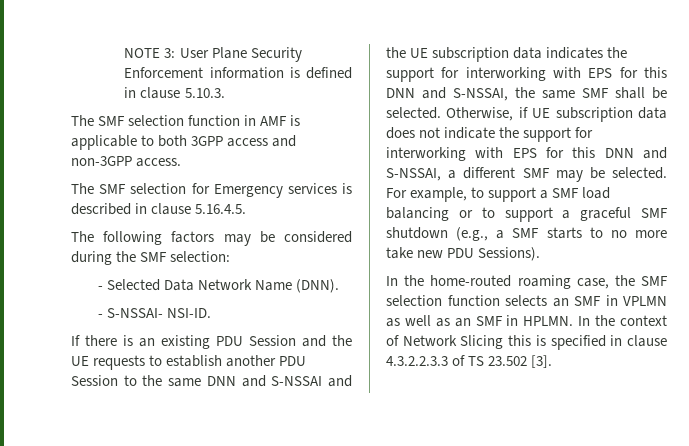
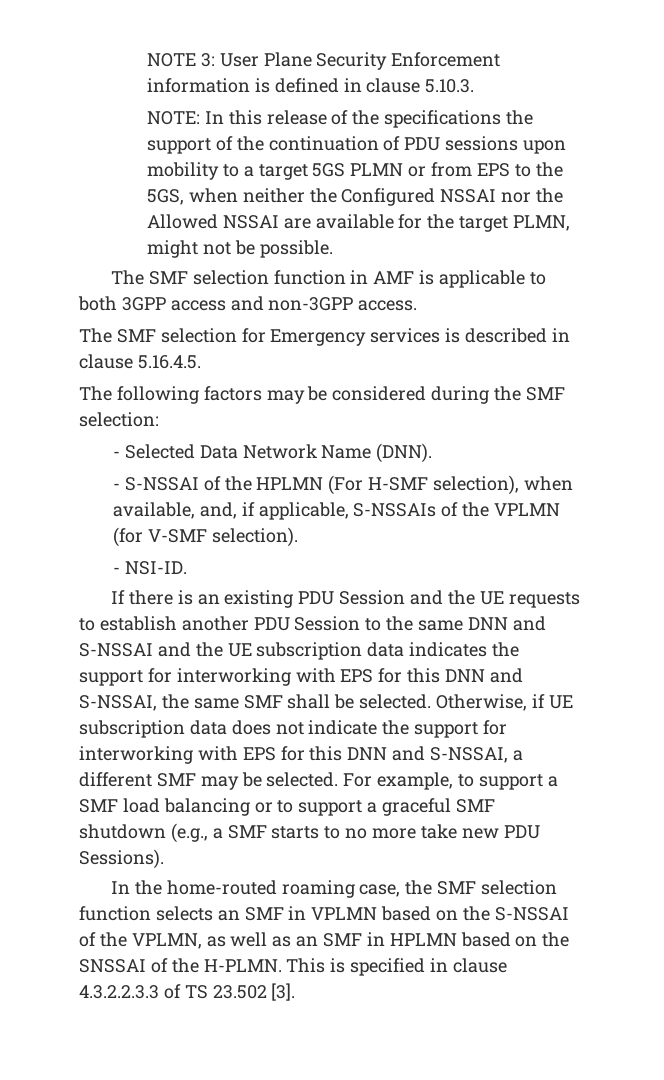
(225, 93) none -> [147,110,534,128] [147,136,567,154] [147,162,563,180] [147,188,564,206] [147,214,571,232] [147,240,333,258] // NOTE: In this release of the specifications the support of the continuation of PDU sessions upon mobility to a target 5GS PLMN or from EPS to the 5GS, when neither the Configured NSSAI nor the Allowed NSSAI are available for the target PLMN, might not be possible.
[106,308,163,318] S-NSSAI- -> [124,475,573,495] [113,502,561,520] [113,527,298,547] [113,567,121,574] S-NSSAI of the HPLMN (For H-SMF selection), when available, and, if applicable, S-NSSAIs of the VPLMN (for V-SMF selection). // -
(667, 301) none -> [381,906,569,921] [79,932,202,949] based on the S-NSSAI of the VPLMN,
[523,315,667,326] [386,335,532,349] HPLMN. In the context of Network Slicing this -> [389,932,570,947] [79,958,326,973] HPLMN based on the SNSSAI of the H-PLMN. This

